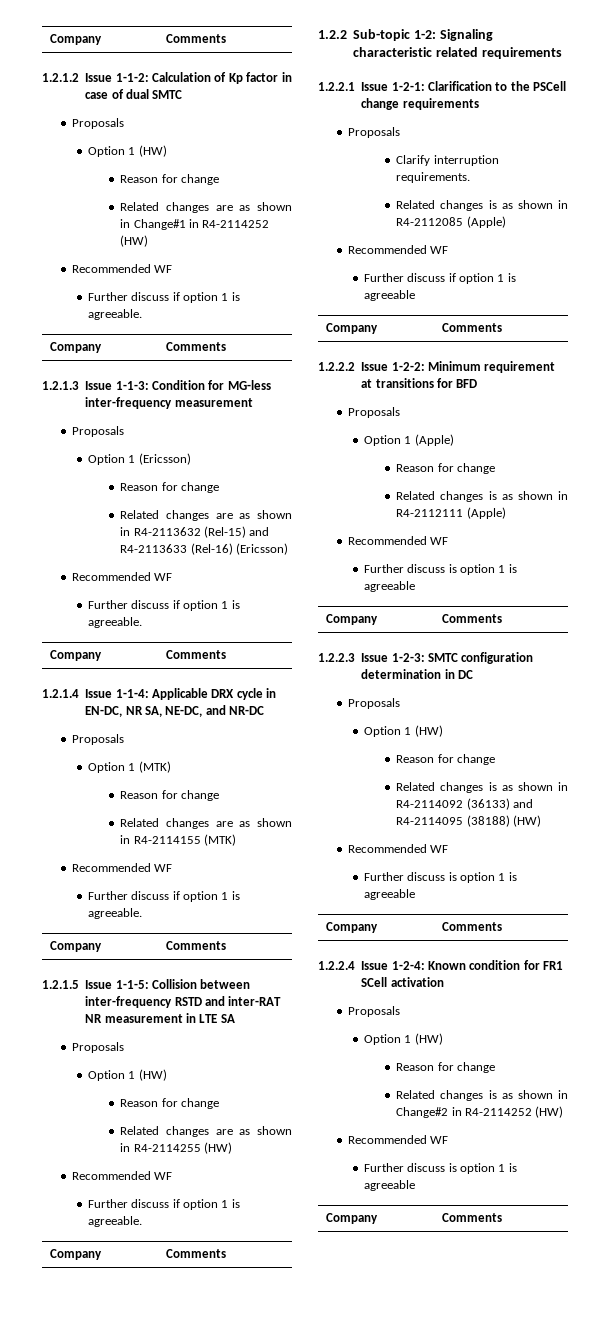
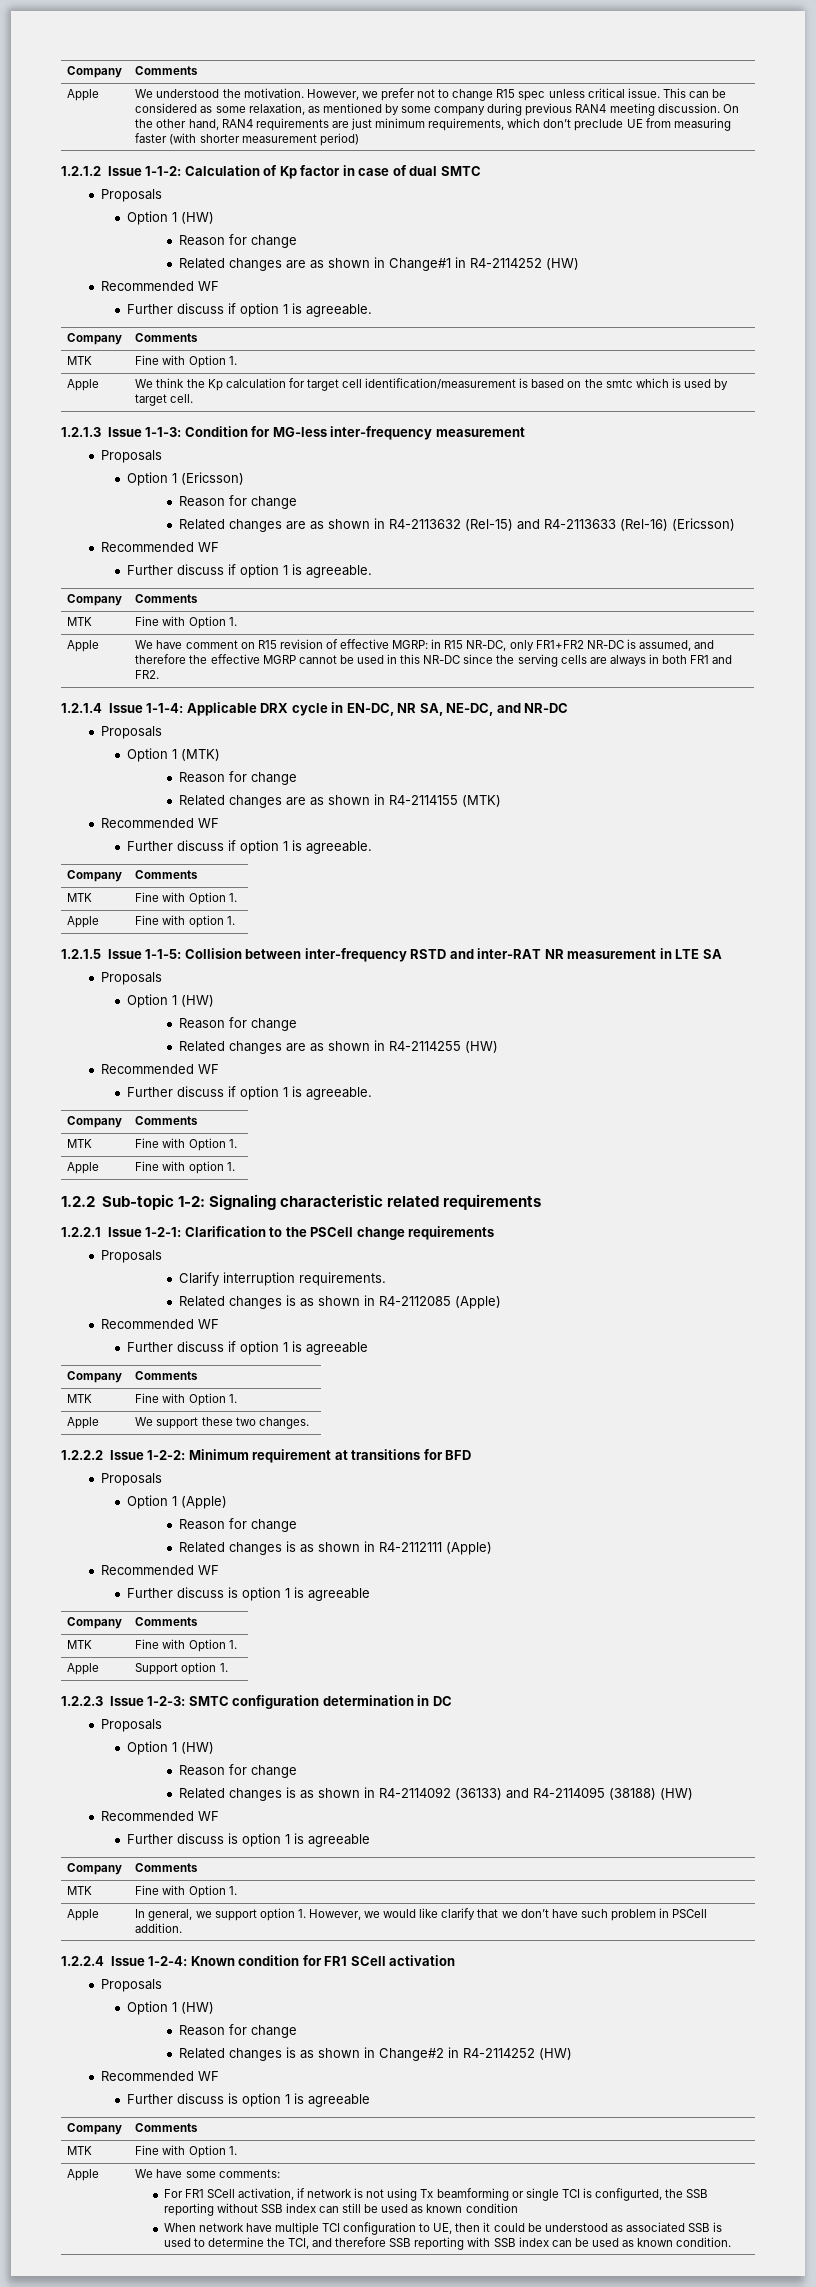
[50,34,103,45] [166,34,227,43] Company | Comments -> [67,66,123,78] [135,66,199,75] [67,89,100,101] [135,88,727,101] [135,103,739,116] [135,118,731,131] [135,133,359,146] Company | Comments // Apple | We understood the motivation. However, we prefer not to change R15 spec unless critical issue. This can be considered as some relaxation, as mentioned by some company during previous RAN4 meeting discussion. On the other hand, RAN4 requirements are just minimum requirements, which don’t preclude UE from measuring faster (with shorter measurement period)
(227, 346) none -> [67,356,93,365] [135,355,237,368] [67,379,100,391] [135,378,729,391] [135,394,194,406] // MTK | Fine with Option 1. // Apple | We think the Kp calculation for target cell identification/measurement is based on the smtc which is used by target cell.
(227, 654) none -> [67,617,93,626] [135,616,237,629] [67,640,100,652] [135,639,715,651] [135,654,733,667] [135,670,160,679] // MTK | Fine with Option 1. // Apple | We have comment on R15 revision of effective MGRP: in R15 NR-DC, only FR1+FR2 NR-DC is assumed, and therefore the effective MGRP cannot be used in this NR-DC since the serving cells are always in both FR1 and FR2.
(227, 945) none -> [67,893,93,902] [135,892,237,905] [67,916,100,928] [135,915,235,928] // MTK | Fine with Option 1. // Apple | Fine with option 1.
(227, 1253) none -> [67,1139,93,1148] [135,1138,237,1151] [67,1162,100,1174] [135,1161,235,1174] // MTK | Fine with Option 1. // Apple | Fine with option 1.
(503, 327) none -> [67,1394,93,1403] [135,1393,237,1406] [67,1417,100,1429] [135,1417,309,1429] // MTK | Fine with Option 1. // Apple | We support these two changes.
(503, 618) none -> [67,1640,93,1649] [135,1639,237,1652] [67,1663,100,1675] [135,1662,228,1675] // MTK | Fine with Option 1. // Apple | Support option 1.
(503, 926) none -> [67,1886,93,1895] [135,1885,237,1898] [67,1909,100,1921] [135,1908,708,1921] [135,1923,183,1933] // MTK | Fine with Option 1. // Apple | In general, we support option 1. However, we would like clarify that we don’t have such problem in PSCell addition.
(503, 1217) none -> [67,2146,93,2155] [135,2145,237,2158] [67,2169,100,2181] [135,2169,280,2178] [163,2188,709,2201] [163,2203,518,2216] [163,2222,723,2235] [163,2237,732,2250] // MTK | Fine with Option 1. // Apple | We have some comments: // For FR1 SCell activation, if network is not using Tx beamforming or single TCI is configurted, the SSB reporting without SSB index can still be used as known condition // When network have multiple TCI configuration to UE, then it could be understood as associated SSB is used to determine the TCI, and therefore SSB reporting with SSB index can be used as known condition.

